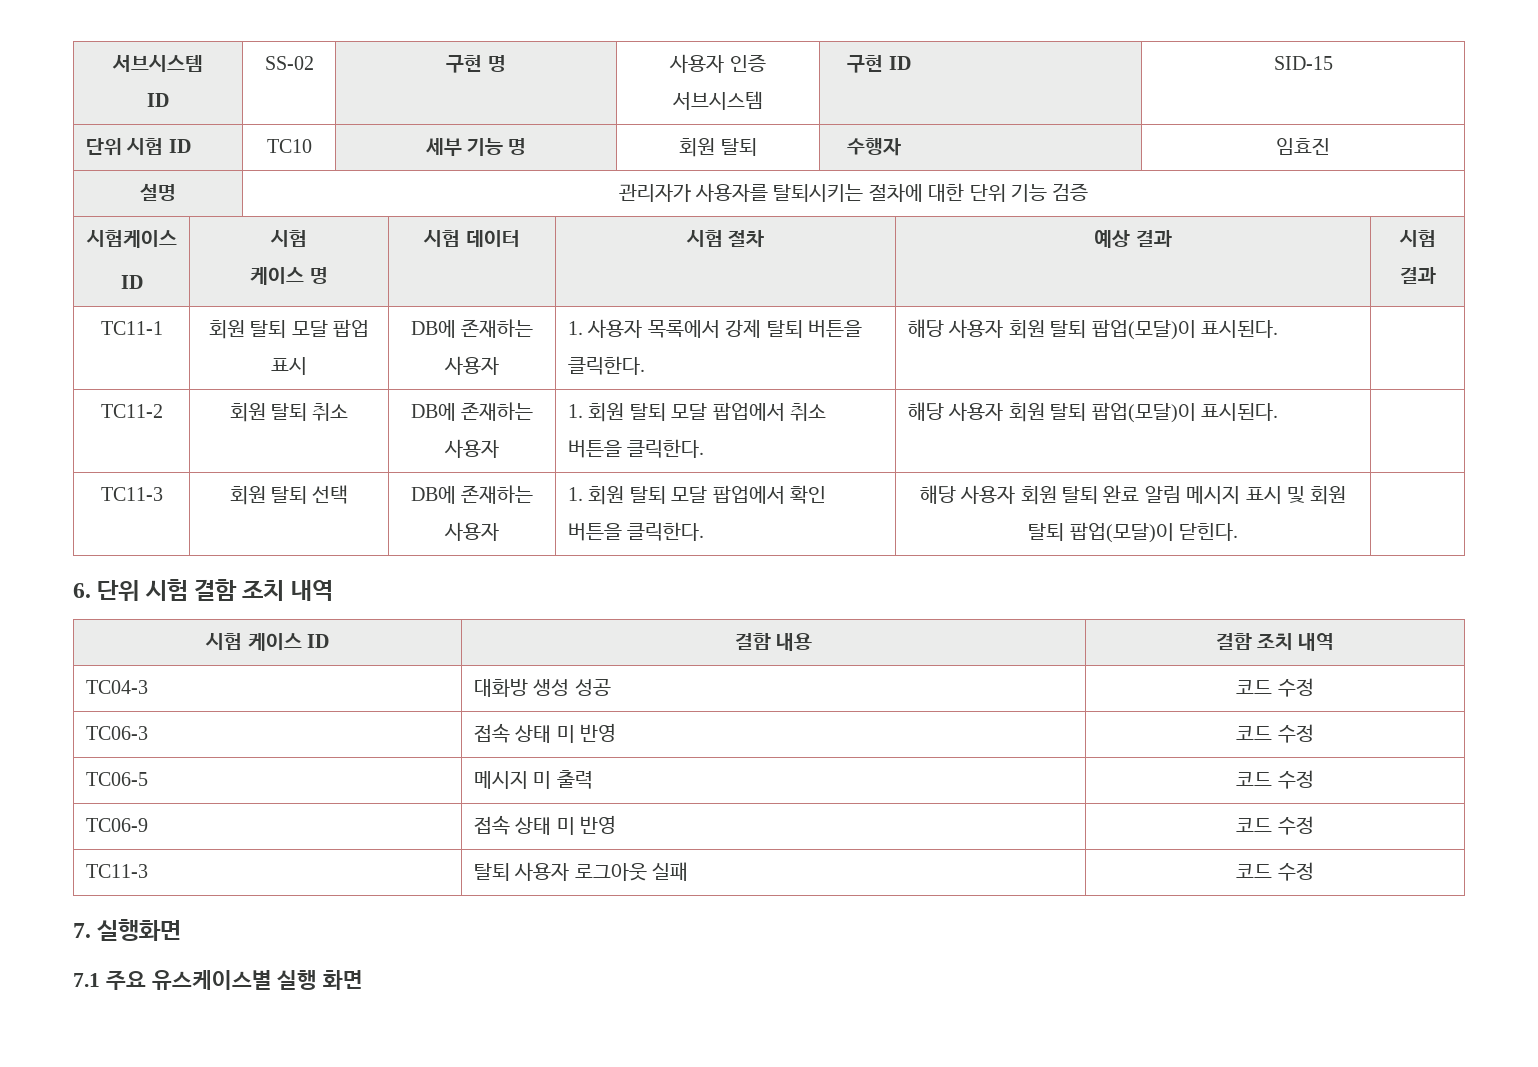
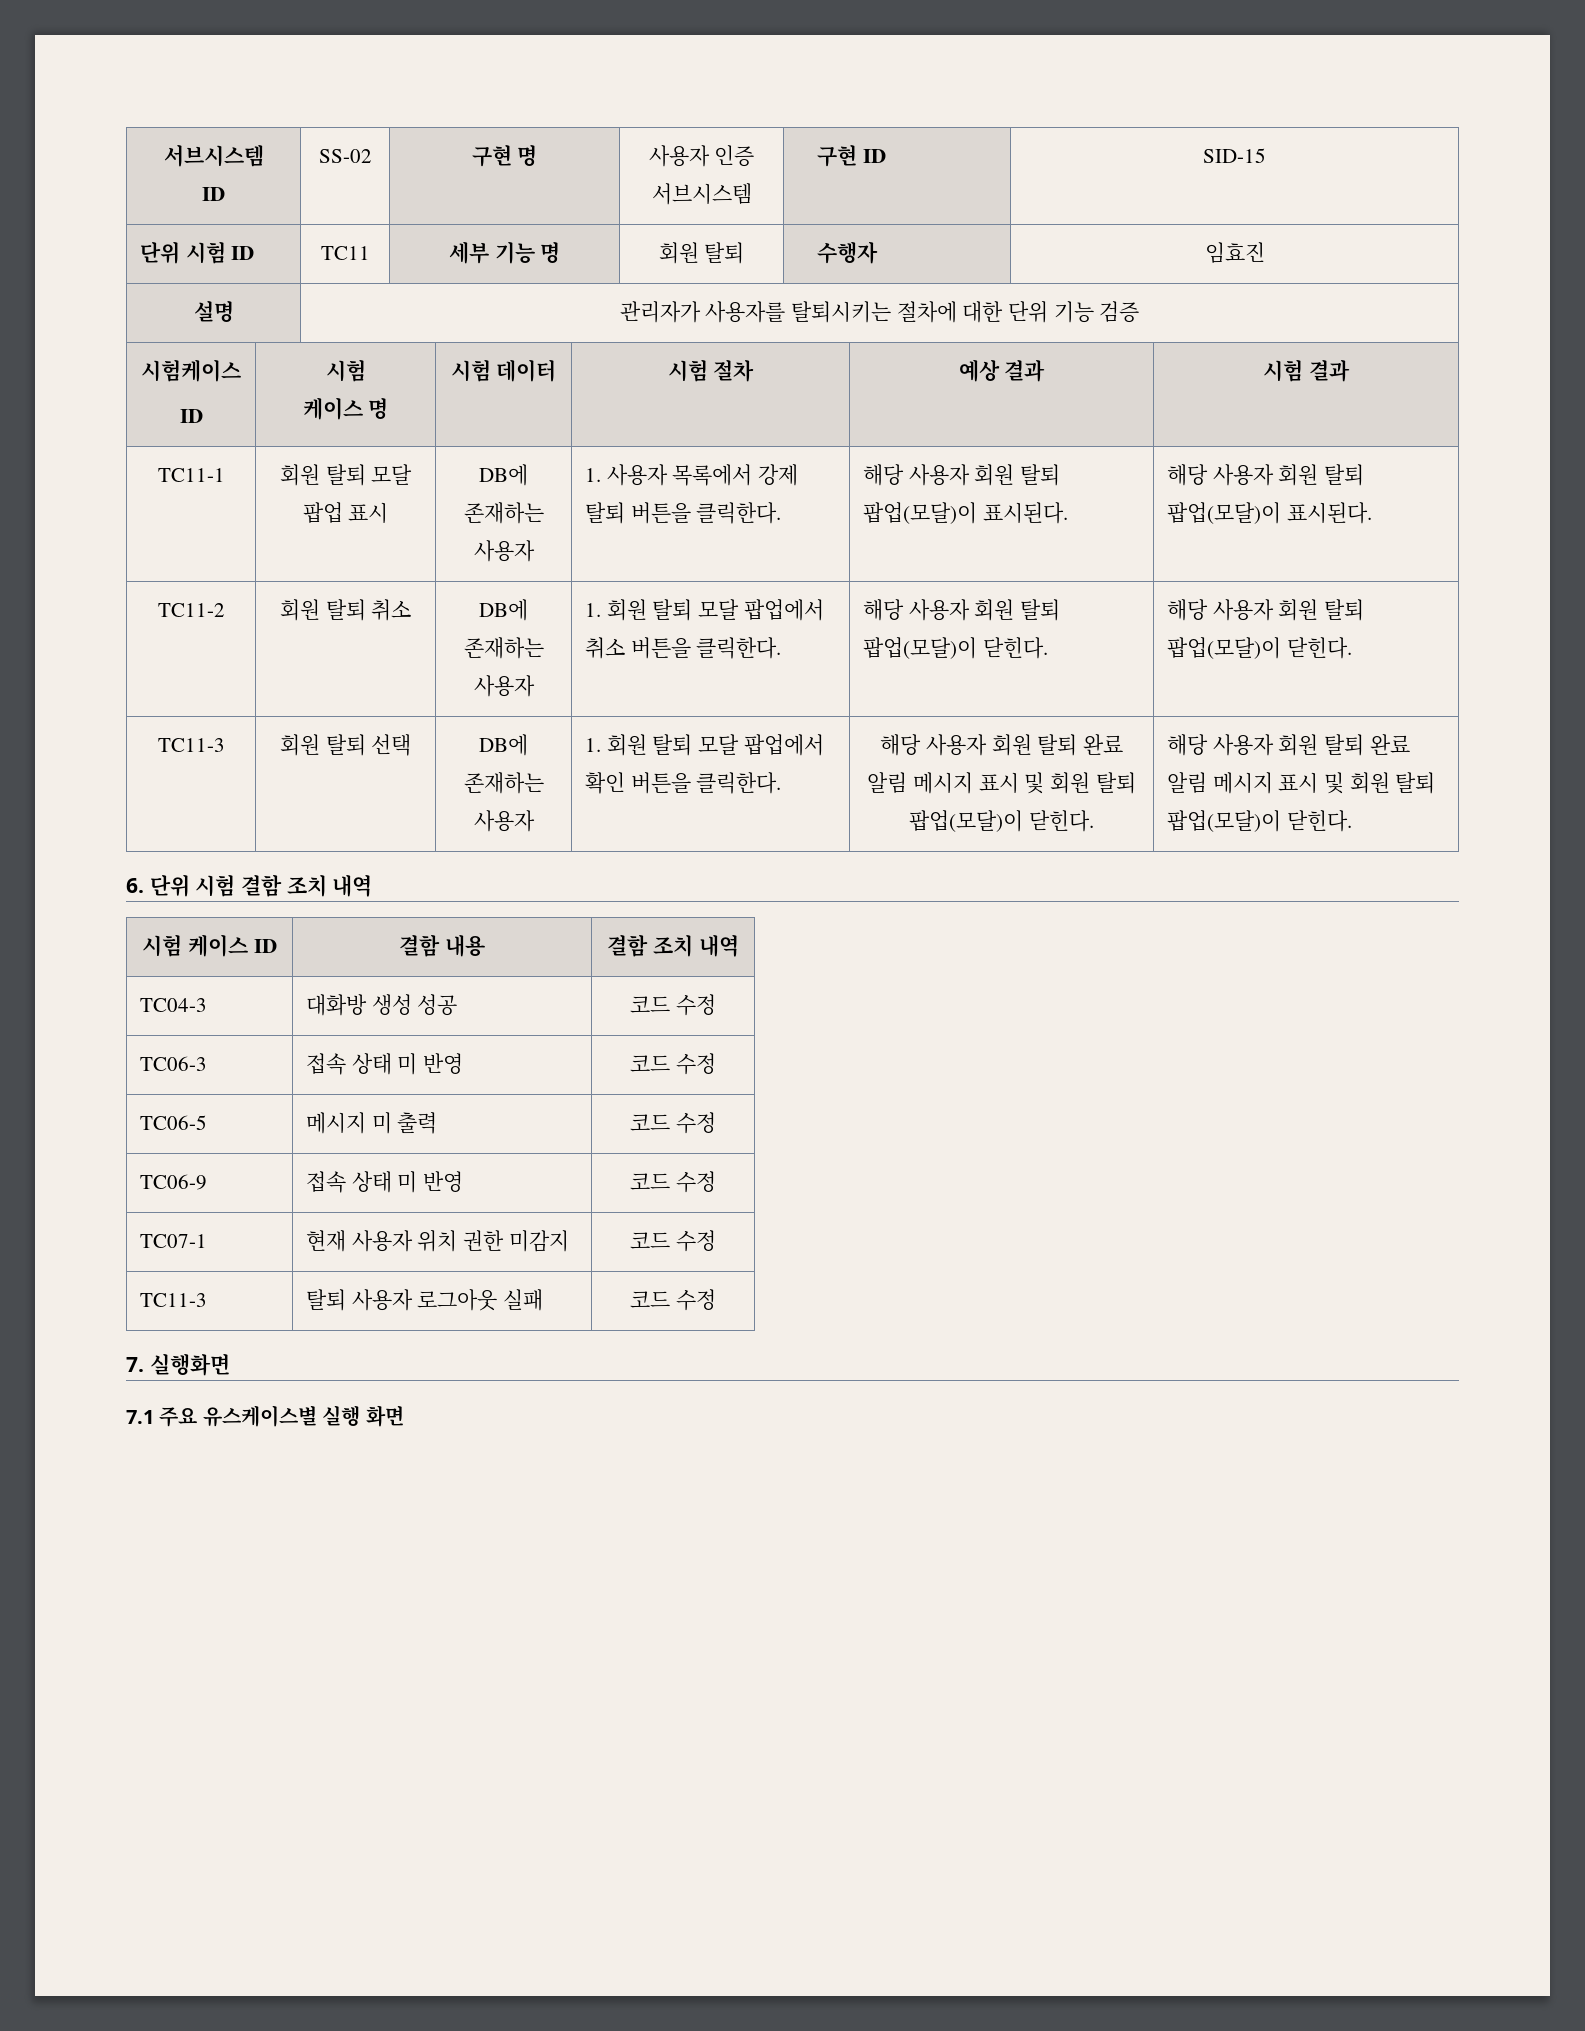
[266,139,312,153] TC10 -> [320,246,370,260] TC11
(1278, 329) none -> [1167,464,1365,486] [1167,502,1372,524] 해당 사용자 회원 탈퇴 팝업(모달)이 표시된다.
[1200,403,1278,421] 표시된다. | -> [982,637,1048,659] [1167,599,1365,621] [1167,637,1352,659] 닫힌다. | 해당 사용자 회원 탈퇴 팝업(모달)이 닫힌다.
(1238, 532) none -> [1167,734,1410,756] [1167,772,1436,794] [1167,810,1352,832] 해당 사용자 회원 탈퇴 완료 알림 메시지 표시 및 회원 탈퇴 팝업(모달)이 닫힌다.
(1314, 825) none -> [140,1234,208,1248] [306,1230,569,1252] [630,1230,716,1252] // TC07-1 | 현재 사용자 위치 권한 미감지 | 코드 수정

